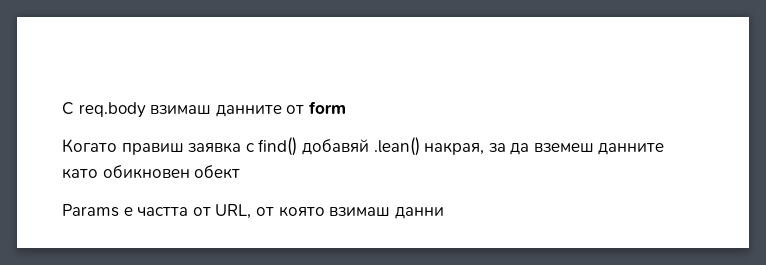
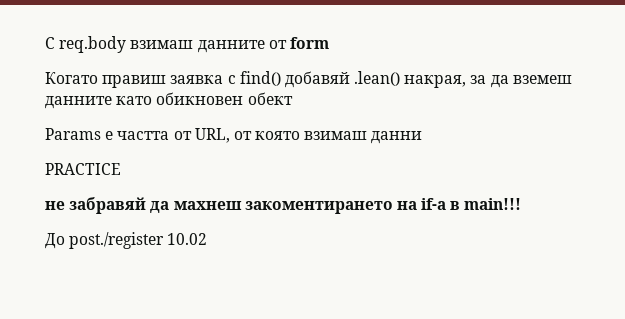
(444, 213) none -> [45,163,121,175] [45,197,522,214] [45,232,208,249] // PRACTICE // не забравяй да махнеш закоментирането на if-a в main!!! // До post./register 10.02

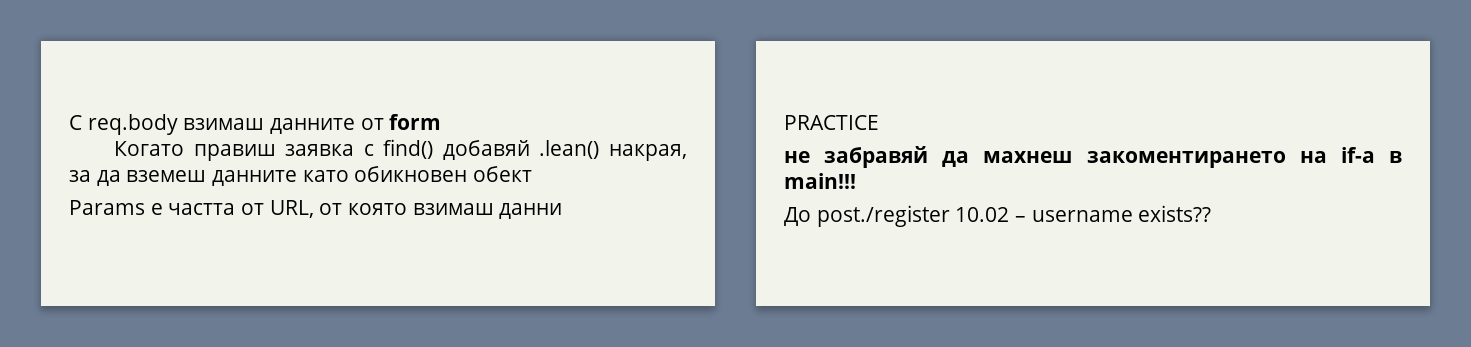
(208, 239) none -> [1015,205,1212,222] – username exists??

